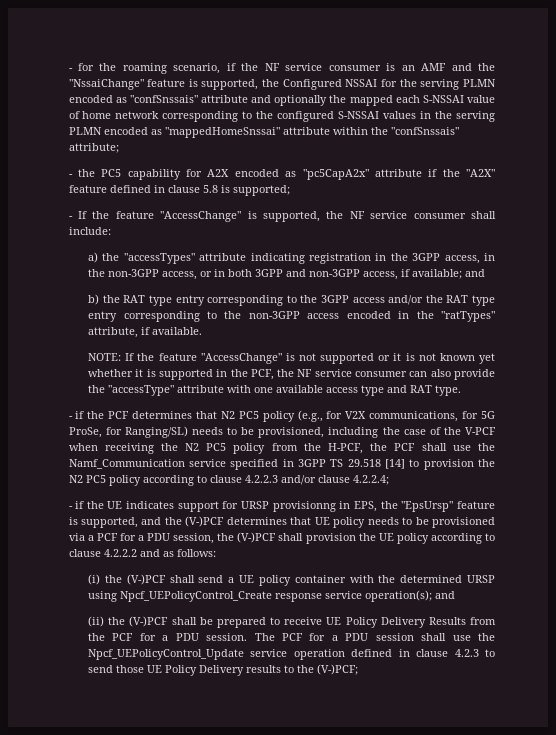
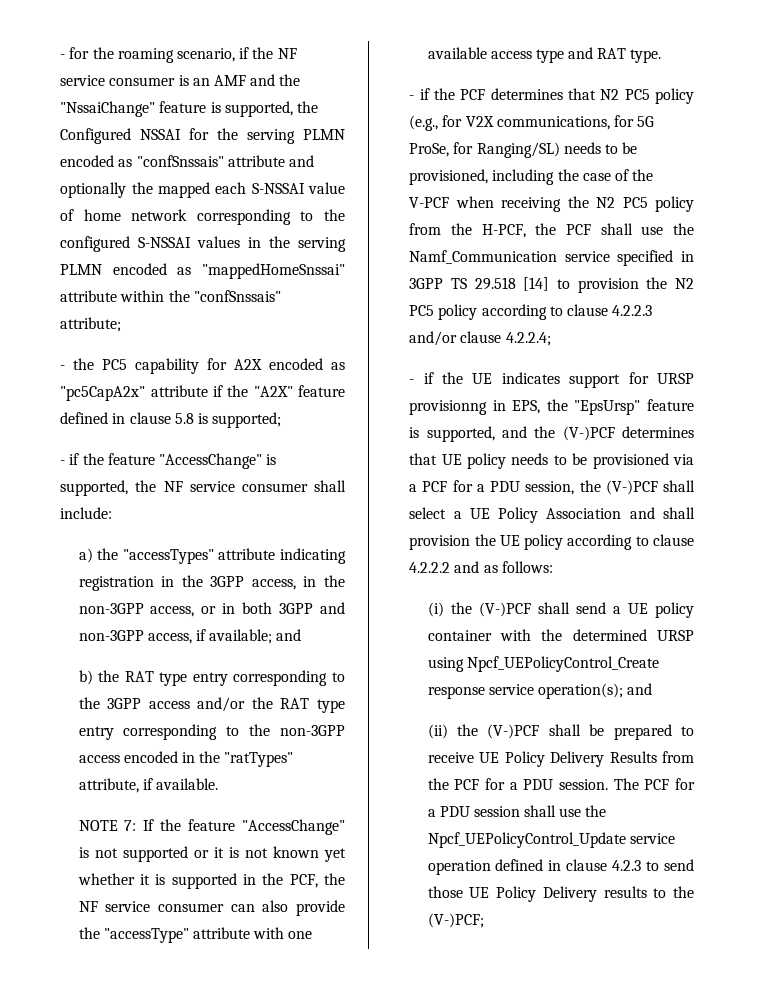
[77,211,87,219] If -> [69,453,80,465] if
[88,353,122,361] NOTE: -> [78,820,137,831] NOTE 7:
(304, 537) none -> [409,507,695,523] select a UE Policy Association and shall

